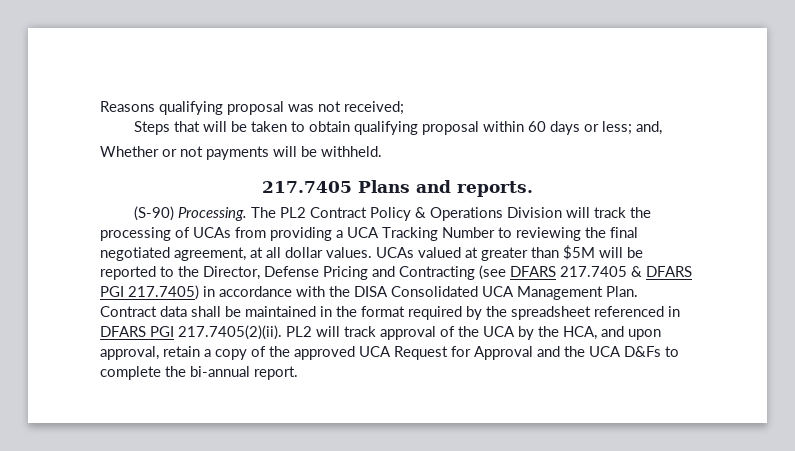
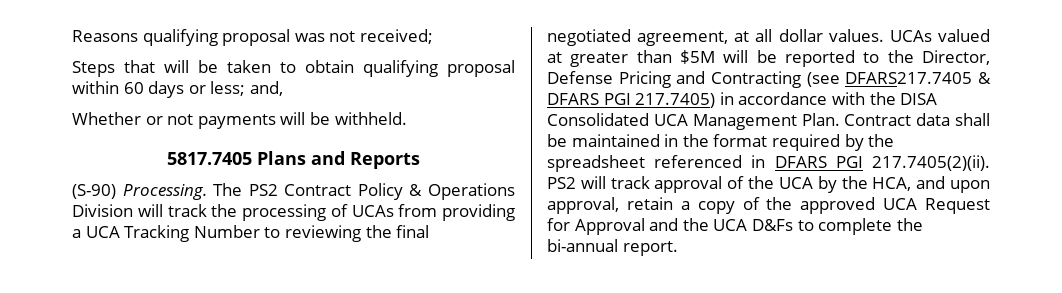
[262,181,352,193] 217.7405 -> [167,152,252,165] 5817.7405
[457,181,533,197] reports. -> [350,152,420,169] Reports
[279,207,306,218] PL2 -> [248,184,278,196] PS2
[510,266,627,277] DFARS 217.7405 -> [845,72,973,84] DFARS217.7405
[286,326,312,337] PL2 -> [547,177,576,189] PS2

